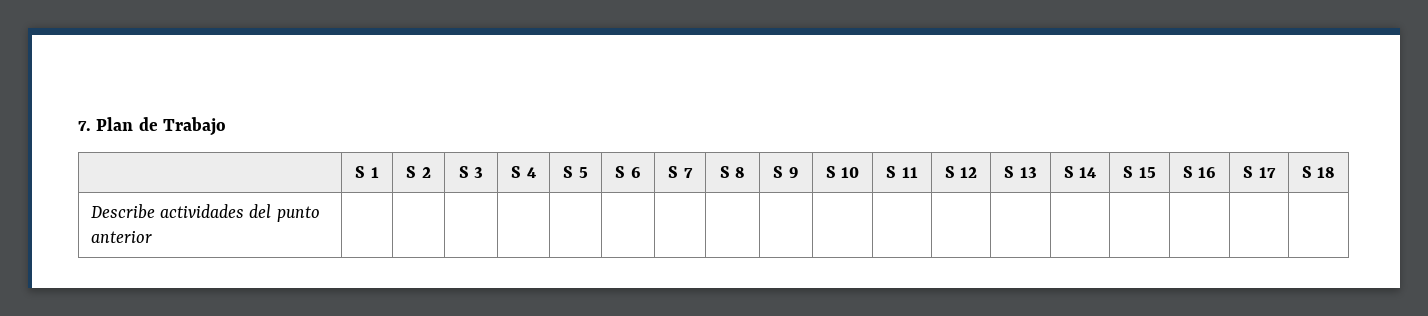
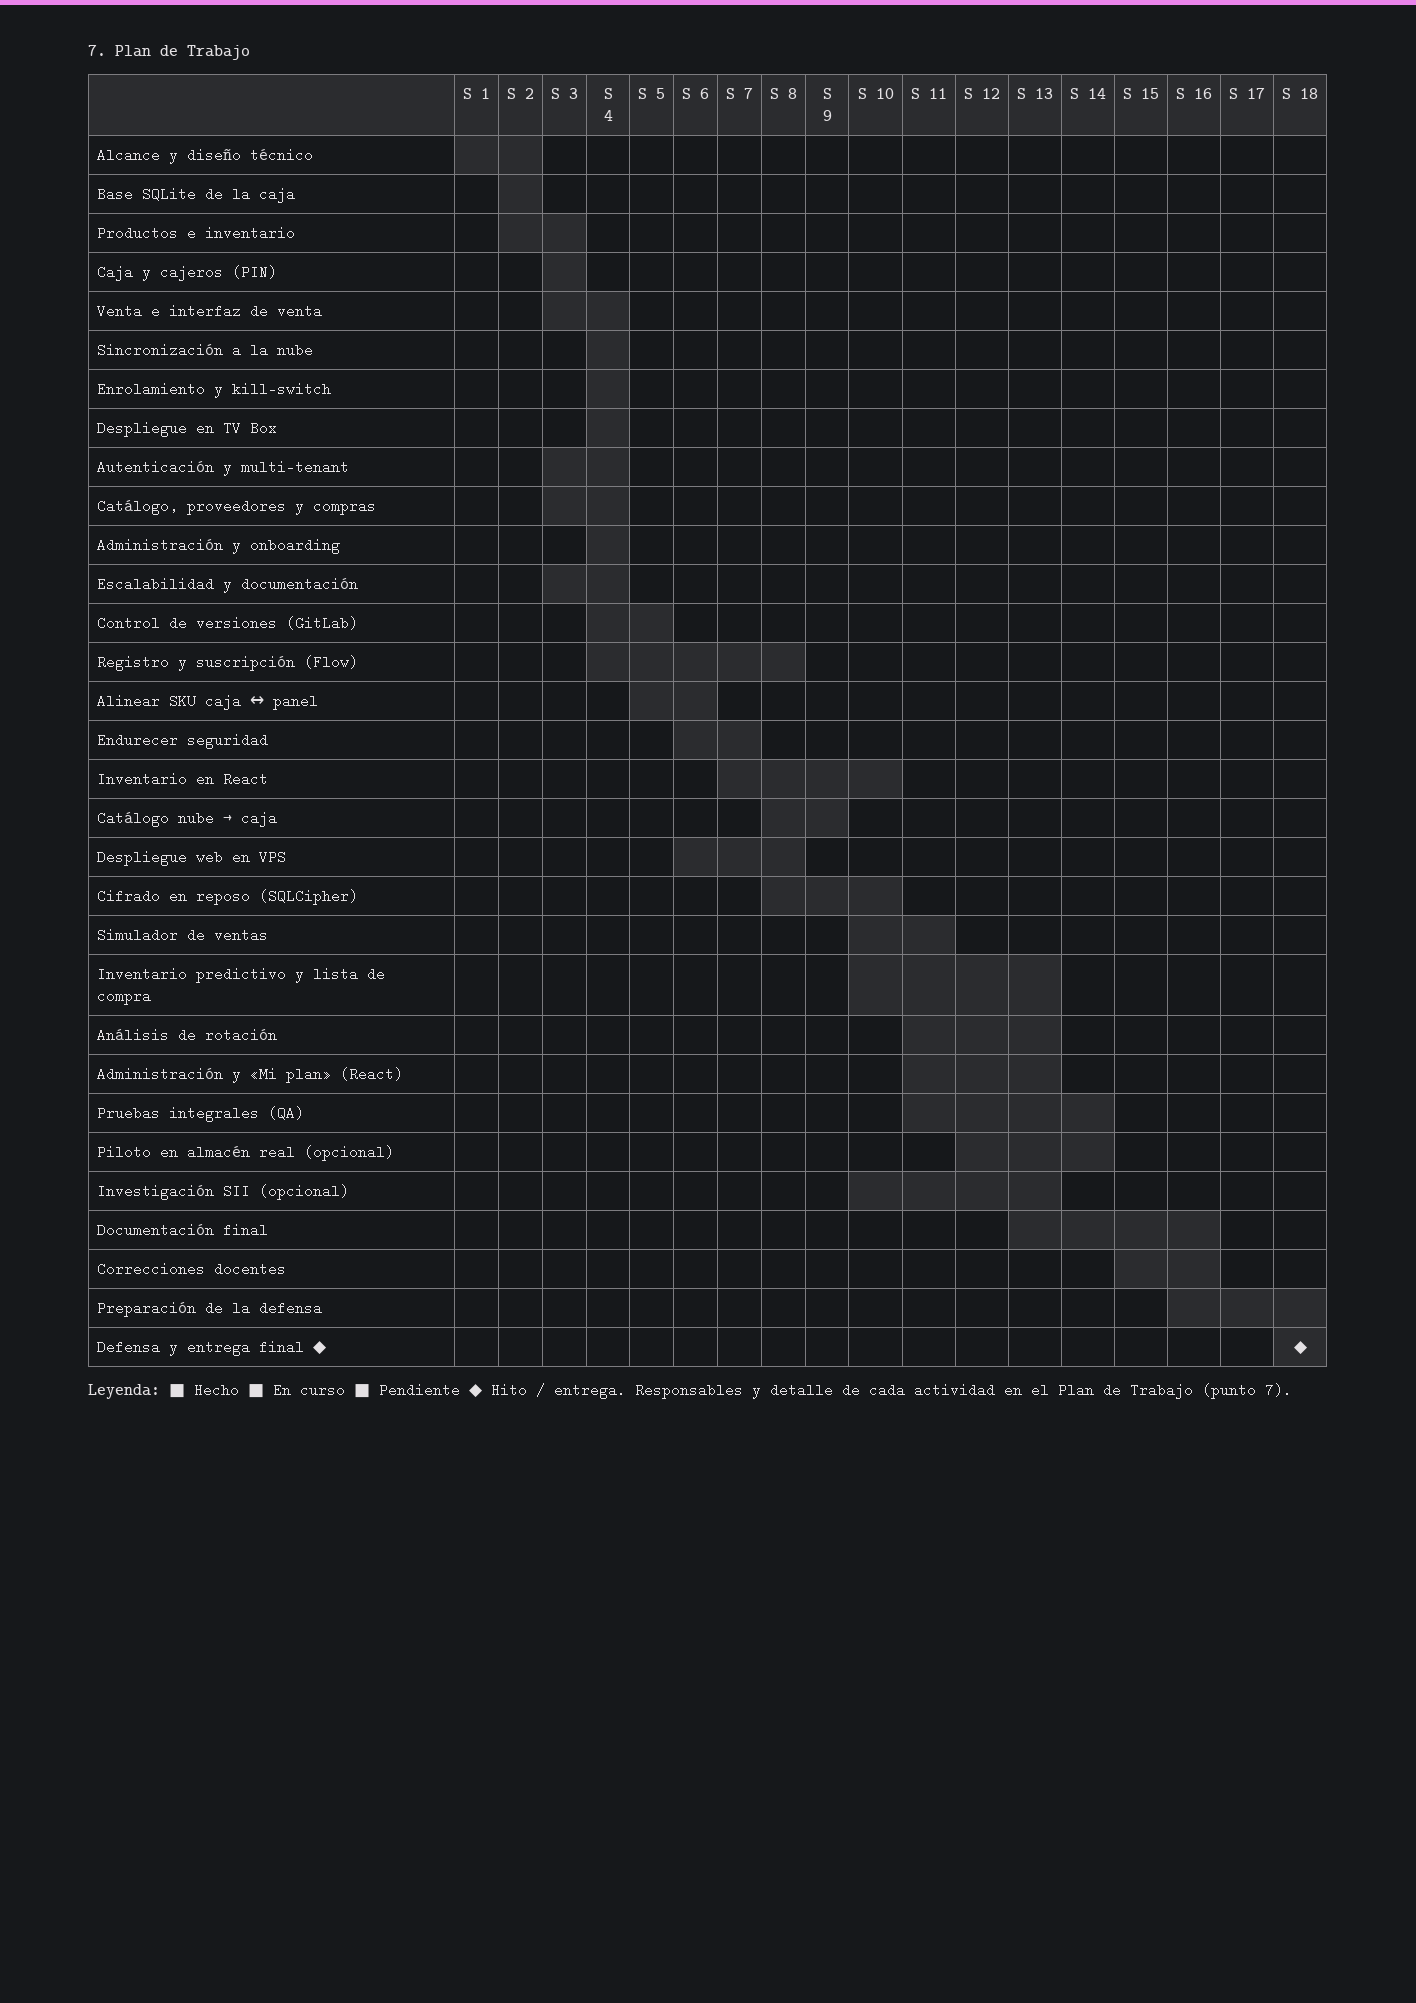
[90,204,320,222] [90,231,152,243] Describe actividades del punto anterior | | | | | | | | | | | | | | | | | | -> [96,148,313,164] [96,187,295,203] [96,226,295,240] [96,265,277,281] [96,304,322,318] [96,343,313,357] [96,382,331,398] [96,421,277,437] [96,460,349,476] [96,499,376,515] [96,538,340,554] [96,577,358,593] [96,616,358,630] [96,655,358,671] [96,694,318,710] [96,733,268,749] [96,772,268,786] [96,811,277,827] [96,850,286,866] [96,889,358,905] [96,928,268,942] [96,967,385,983] [96,989,151,1005] [96,1028,277,1042] [96,1067,403,1083] [96,1106,304,1122] [96,1145,394,1161] [96,1184,349,1200] [96,1223,268,1237] [96,1262,286,1276] [96,1301,322,1317] [96,1340,327,1356] [1293,1341,1308,1355] [88,1383,1292,1399] Alcance y diseño técnico | | | | | | | | | | | | | | | | | | // Base SQLite de la caja | | | | | | | | | | | | | | | | | | // Productos e inventario | | | | | | | | | | | | | | | | | | // Caja y cajeros (PIN) | | | | | | | | | | | | | | | | | | // Venta e interfaz de venta | | | | | | | | | | | | | | | | | | // Sincronización a la nube | | | | | | | | | | | | | | | | | | // Enrolamiento y kill-switch | | | | | | | | | | | | | | | | | | // Despliegue en TV Box | | | | | | | | | | | | | | | | | | // Autenticación y multi-tenant | | | | | | | | | | | | | | | | | | // Catálogo, proveedores y compras | | | | | | | | | | | | | | | | | | // Administración y onboarding | | | | | | | | | | | | | | | | | | // Escalabilidad y documentación | | | | | | | | | | | | | | | | | | // Control de versiones (GitLab) | | | | | | | | | | | | | | | | | | // Registro y suscripción (Flow) | | | | | | | | | | | | | | | | | | // Alinear SKU caja ↔ panel | | | | | | | | | | | | | | | | | | // Endurecer seguridad | | | | | | | | | | | | | | | | | | // Inventario en React | | | | | | | | | | | | | | | | | | // Catálogo nube → caja | | | | | | | | | | | | | | | | | | // Despliegue web en VPS | | | | | | | | | | | | | | | | | | // Cifrado en reposo (SQLCipher) | | | | | | | | | | | | | | | | | | // Simulador de ventas | | | | | | | | | | | | | | | | | | // Inventario predictivo y lista de compra | | | | | | | | | | | | | | | | | | // Análisis de rotación | | | | | | | | | | | | | | | | | | // Administración y «Mi plan» (React) | | | | | | | | | | | | | | | | | | // Pruebas integrales (QA) | | | | | | | | | | | | | | | | | | // Piloto en almacén real (opcional) | | | | | | | | | | | | | | | | | | // Investigación SII (opcional) | | | | | | | | | | | | | | | | | | // Documentación final | | | | | | | | | | | | | | | | | | // Correcciones docentes | | | | | | | | | | | | | | | | | | // Preparación de la defensa | | | | | | | | | | | | | | | | | | // Defensa y entrega final ◆ | | | | | | | | | | | | | | | | | | ◆ // Leyenda: ■ Hecho ■ En curso ■ Pendiente ◆ Hito / entrega. Responsables y detalle de cada actividad en el Plan de Trabajo (punto 7).

